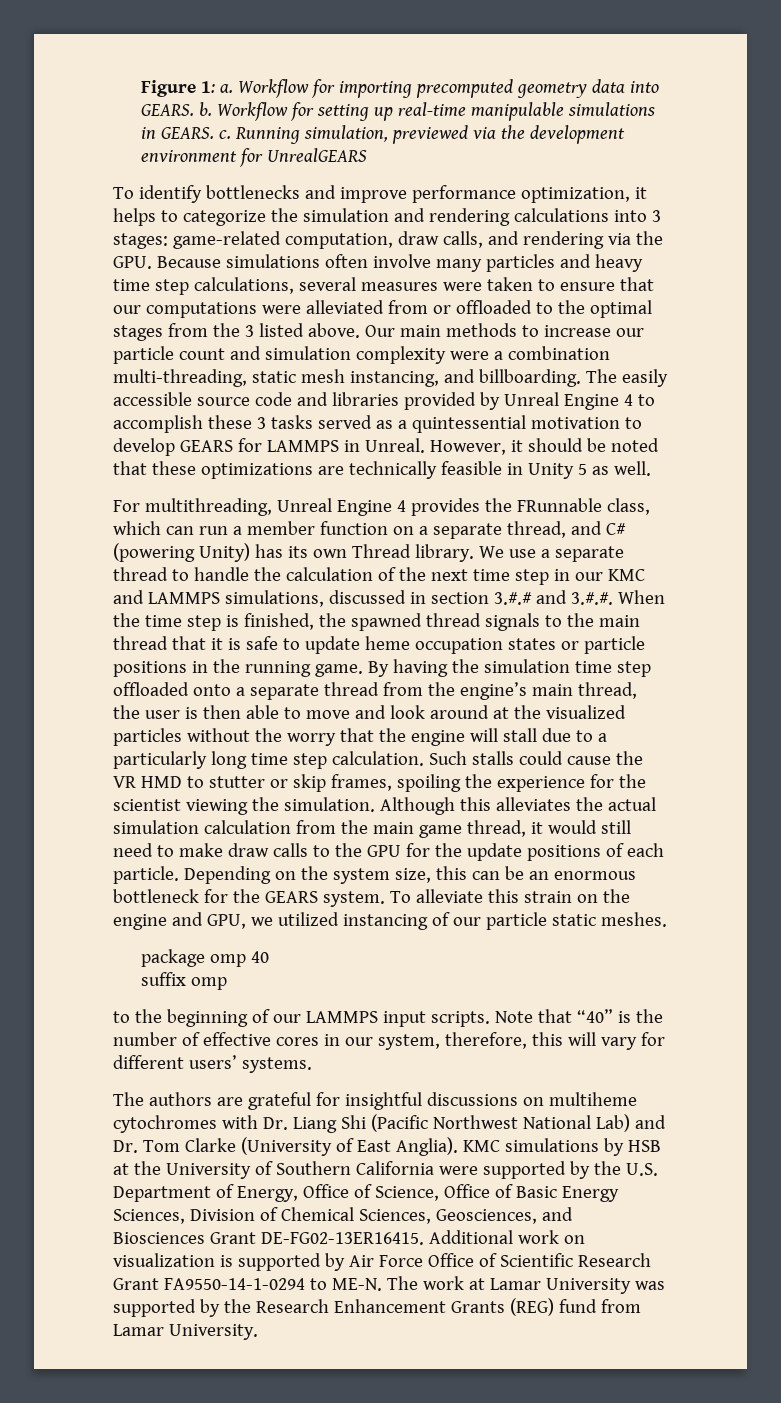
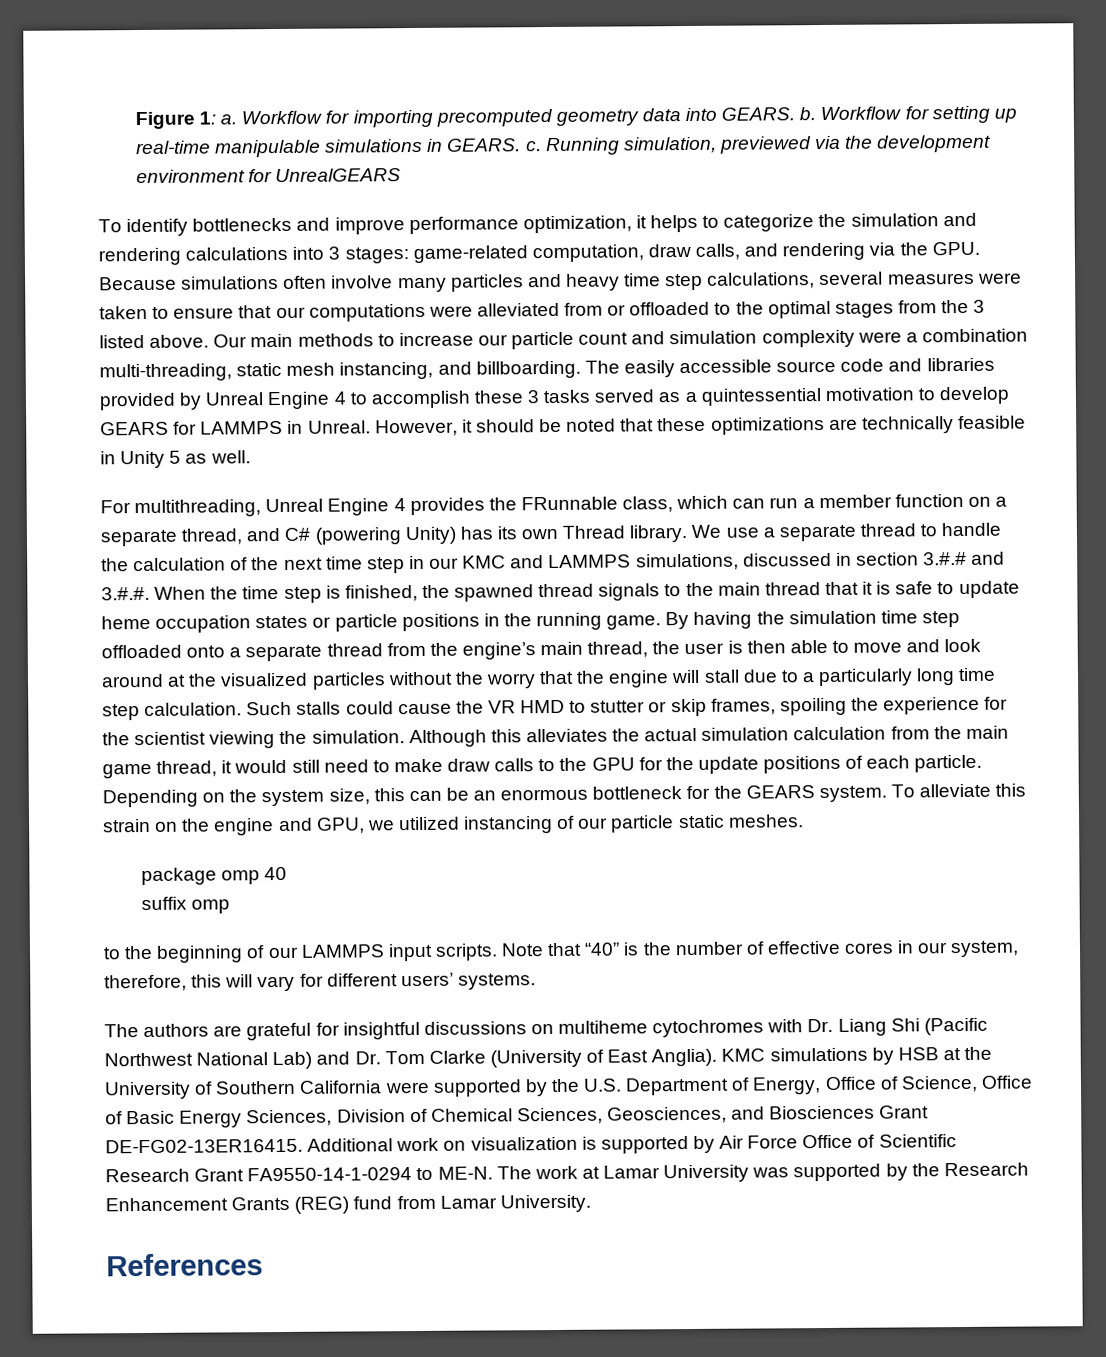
(258, 1332) none -> [106,1253,263,1277] // References

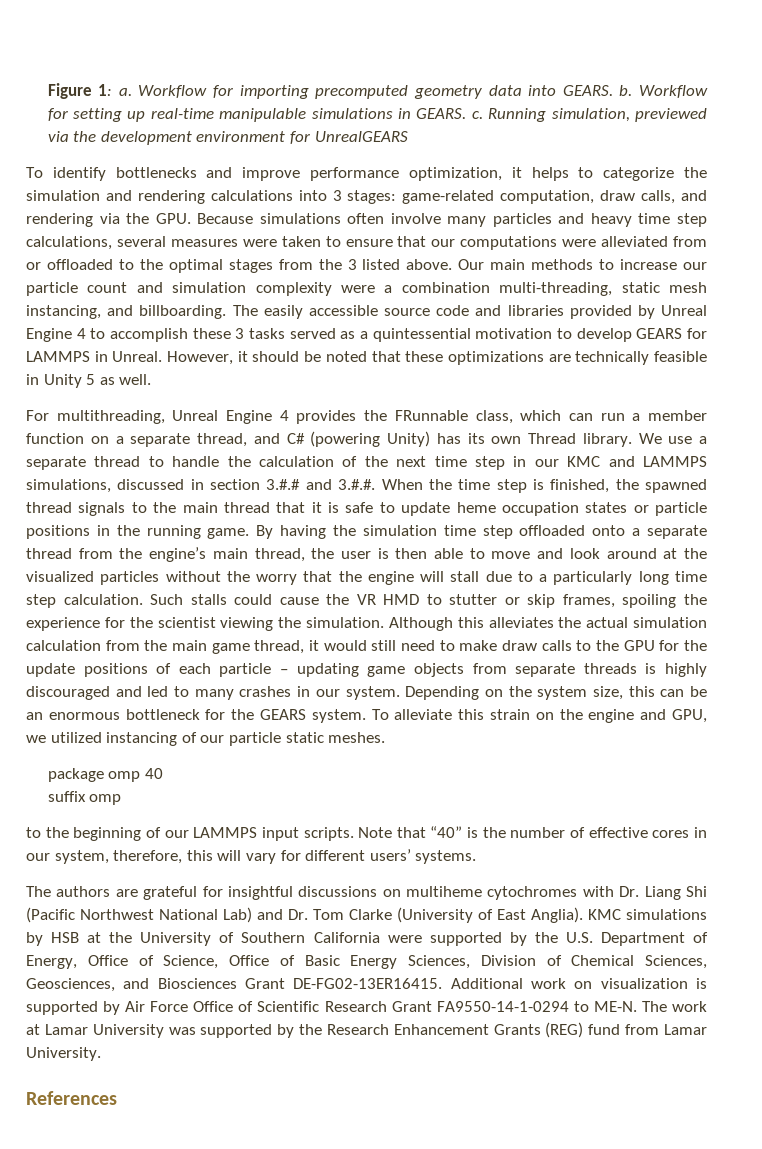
[914,754,983,773] particle. -> [219,663,707,677] [26,686,400,700] particle – updating game objects from separate threads is highly discouraged and led to many crashes in our system.

